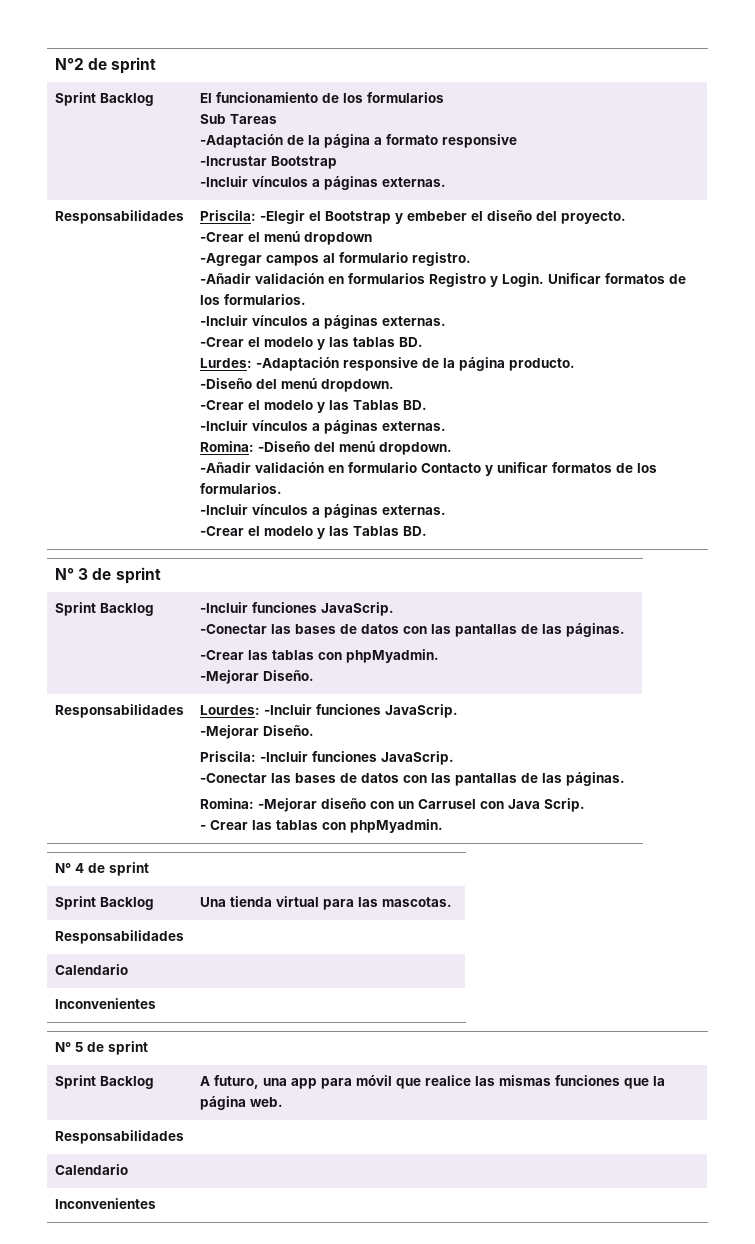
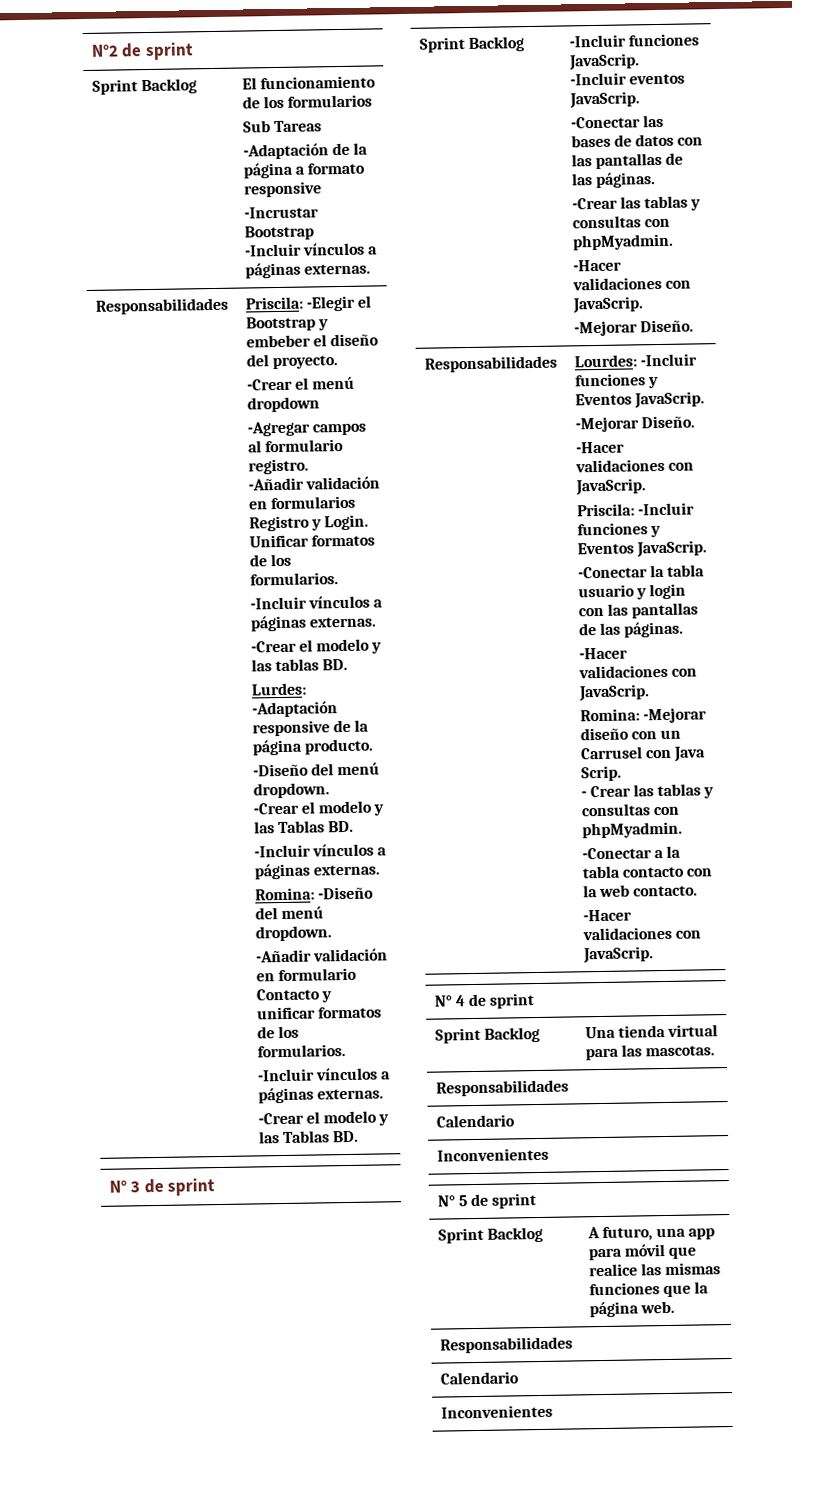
(394, 609) none -> [569,72,685,86] [568,91,640,109] // -Incluir eventos JavaScrip.
[317,649,439,663] con phpMyadmin. -> [690,199,702,211] [571,215,670,229] [571,233,674,251] [572,259,622,272] [571,276,691,291] [571,296,644,314] y consultas con phpMyadmin. // -Hacer validaciones con JavaScrip.
[384,704,458,718] [199,725,314,739] JavaScrip. // -Mejorar Diseño. -> [647,377,659,389] [574,391,705,409] [574,415,695,433] [575,441,625,454] [574,458,694,473] [574,478,646,496] y Eventos JavaScrip. // -Mejorar Diseño. // -Hacer validaciones con JavaScrip.
[380,751,454,765] [199,772,625,786] JavaScrip. // -Conectar las bases de datos con las pantallas de las páginas. -> [649,526,661,538] [576,540,707,558] [577,564,706,579] [577,583,687,600] [577,602,699,619] [577,621,685,638] [578,647,628,660] [577,664,697,679] [577,684,650,702] y Eventos JavaScrip. // -Conectar la tabla usuario y login con las pantallas de las páginas. // -Hacer validaciones con JavaScrip.
[321,819,443,833] con phpMyadmin. -> [703,787,715,799] [580,803,680,817] [581,821,683,839] [581,845,682,860] [581,865,713,879] [582,884,699,898] [582,909,632,922] [581,926,701,941] [582,946,654,964] y consultas con phpMyadmin. // -Conectar a la tabla contacto con la web contacto. // -Hacer validaciones con JavaScrip.

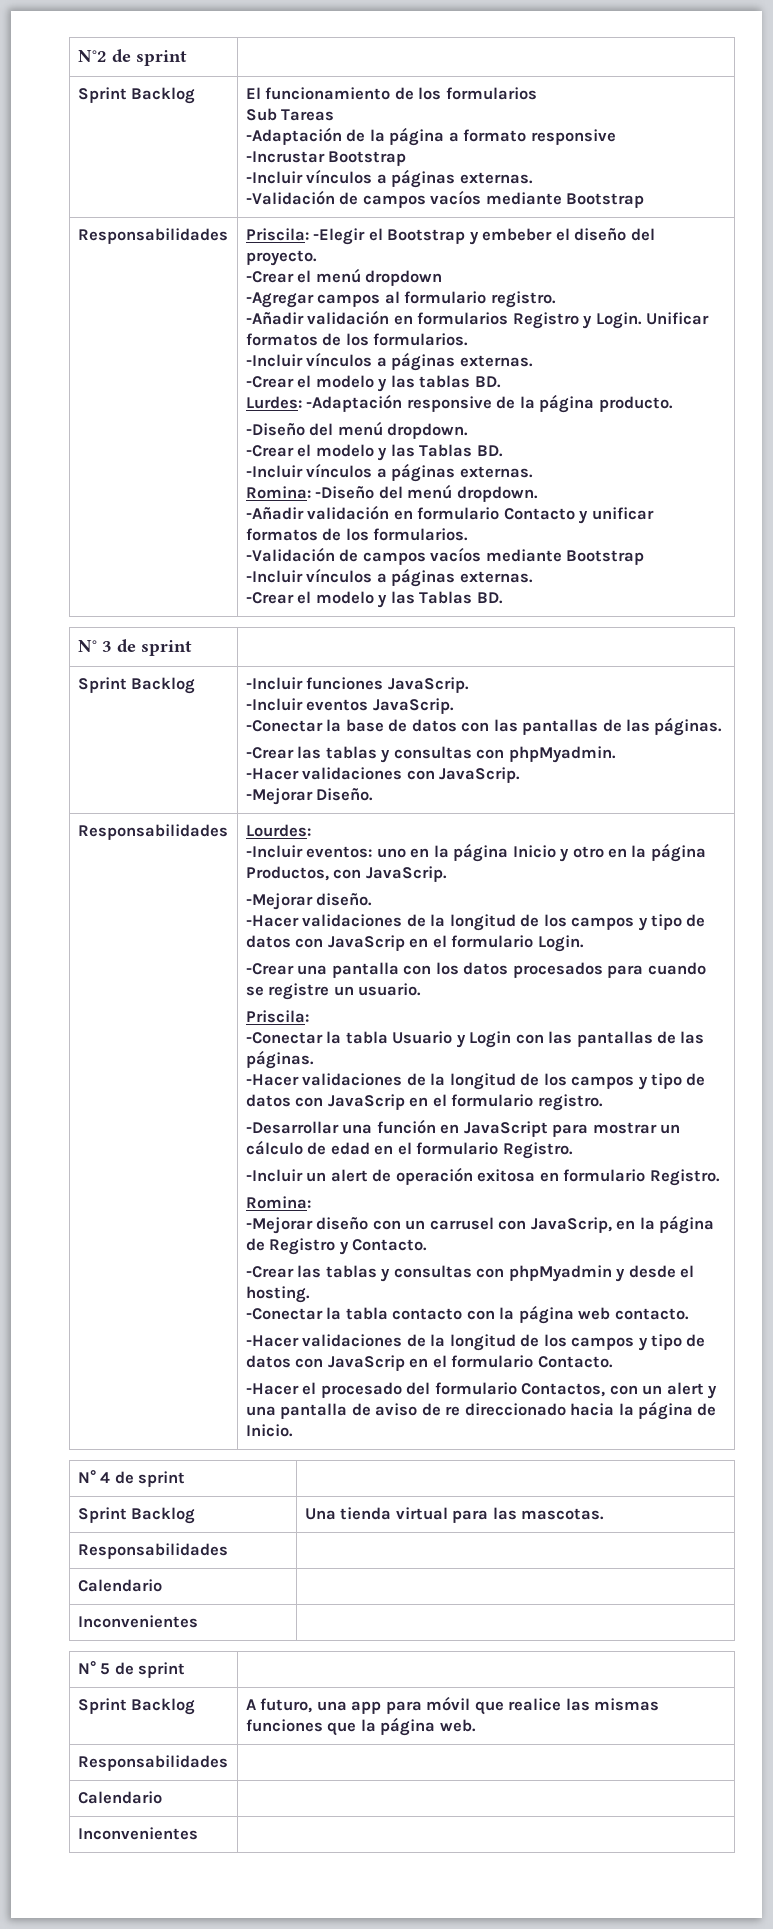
(371, 269) none -> [245,190,645,208] // -Validación de campos vacíos mediante Bootstrap
(346, 1051) none -> [245,547,645,565] // -Validación de campos vacíos mediante Bootstrap
[642,114,664,128] [570,134,611,148] las bases -> [326,719,384,732] la base
[639,353,697,367] [574,373,659,389] [574,391,705,409] [574,415,695,433] [575,441,625,454] [574,458,694,473] [574,478,646,496] [576,502,695,517] [576,522,661,538] [576,540,707,558] [577,564,706,579] [577,583,687,600] -Incluir funciones y Eventos JavaScrip. // -Mejorar Diseño. // -Hacer validaciones con JavaScrip. // Priscila: -Incluir funciones y Eventos JavaScrip. // -Conectar la tabla usuario y login -> [245,843,706,862] [245,866,447,882] [245,893,373,910] [245,914,706,931] [245,935,584,952] [245,962,706,978] [245,983,422,1000] [245,1010,309,1023] [245,1031,512,1048] // -Incluir eventos: uno en la página Inicio y otro en la página Productos, con JavaScrip. // -Mejorar diseño. // -Hacer validaciones de la longitud de los campos y tipo de datos con JavaScrip en el formulario Login. // -Crear una pantalla con los datos procesados para cuando se registre un usuario. // Priscila: // -Conectar la tabla Usuario y Login
[670,668,697,677] [577,684,650,702] [579,708,640,722] con JavaScrip. // Romina: -> [406,1073,706,1090] [245,1094,603,1111] [245,1119,681,1137] [245,1140,573,1159] [245,1167,720,1186] [245,1196,311,1209] de la longitud de los campos y tipo de datos con JavaScrip en el formulario registro. // -Desarrollar una función en JavaScript para mostrar un cálculo de edad en el formulario Registro. // -Incluir un alert de operación exitosa en formulario Registro. // Romina: //
[579,746,707,762] [580,765,622,782] [580,783,715,799] [580,803,680,817] [581,821,683,839] [581,847,664,860] Carrusel con Java Scrip. // - Crear las tablas y consultas con phpMyadmin. // -Conectar a -> [429,1215,714,1234] [245,1238,428,1255] [245,1265,694,1282] [245,1286,310,1303] [245,1308,323,1320] carrusel con JavaScrip, en la página de Registro y Contacto. // -Crear las tablas y consultas con phpMyadmin y desde el hosting. // -Conectar
(598, 891) none -> [518,1305,574,1324] página
[674,930,701,939] [582,946,654,964] con JavaScrip. -> [406,1334,706,1351] [245,1355,613,1371] [245,1382,717,1399] [245,1401,717,1420] [245,1424,293,1437] de la longitud de los campos y tipo de datos con JavaScrip en el formulario Contacto. // -Hacer el procesado del formulario Contactos, con un alert y una pantalla de aviso de re direccionado hacia la página de Inicio.

